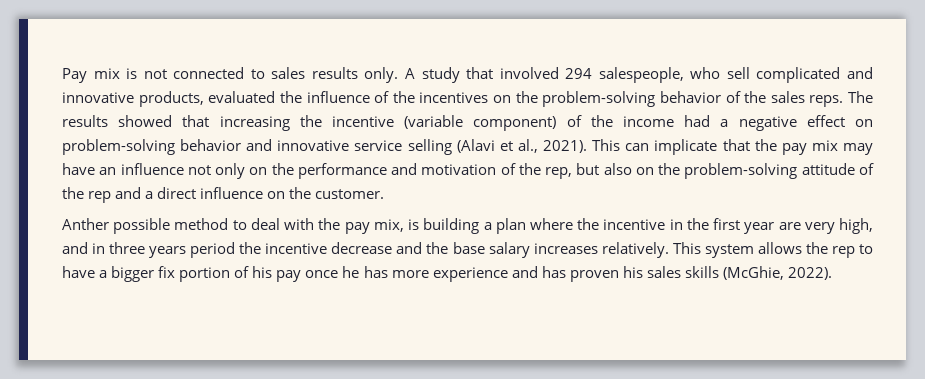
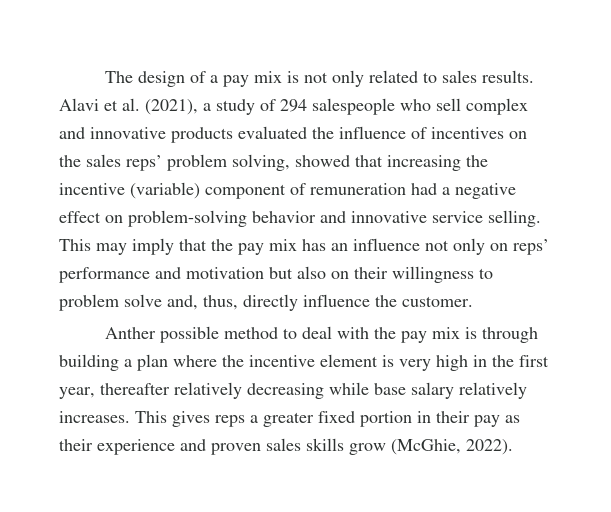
[62,67,684,83] Pay mix is not connected to sales results only. A study that involved 294 salespeople, -> [104,70,534,87] [59,98,395,115] The design of a pay mix is not only related to sales results. Alavi et al. (2021), a study of 294 salespeople
[756,67,873,83] [62,91,204,107] complicated and innovative products, -> [466,98,528,115] [59,127,233,143] complex and innovative products
[392,91,415,103] the -> (427, 133) none
[542,91,873,107] [62,115,108,127] problem-solving behavior of the sales reps. The results -> [86,154,290,171] sales reps’ problem solving,
[404,115,674,131] (variable component) of the income -> [130,182,406,199] (variable) component of remuneration
[407,139,718,155] selling (Alavi et al., 2021). This can implicate -> [488,210,541,227] [59,238,174,255] selling. This may imply
[843,143,874,155] [62,163,95,175] may have -> [302,239,326,251] has
[271,163,294,175] the -> [513,239,549,255] reps’
[500,163,875,179] [62,187,286,203] of the rep, but also on the problem-solving attitude of the rep and a direct influence on -> [269,266,493,283] [59,294,370,311] but also on their willingness to problem solve and, thus, directly influence
[373,219,420,232] mix, is -> [431,327,538,343] mix is through
[669,218,874,234] [62,242,874,258] [62,266,643,282] in the first year are very high, and in three years period the incentive decrease and the base salary increases relatively. This system allows the rep to have a bigger fix portion of his pay once he has more experience and has proven his -> [320,354,549,371] [59,382,527,399] [59,411,520,427] [59,439,261,455] element is very high in the first year, thereafter relatively decreasing while base salary relatively increases. This gives reps a greater fixed portion in their pay as their experience and proven
(719, 272) none -> [349,443,386,455] grow

